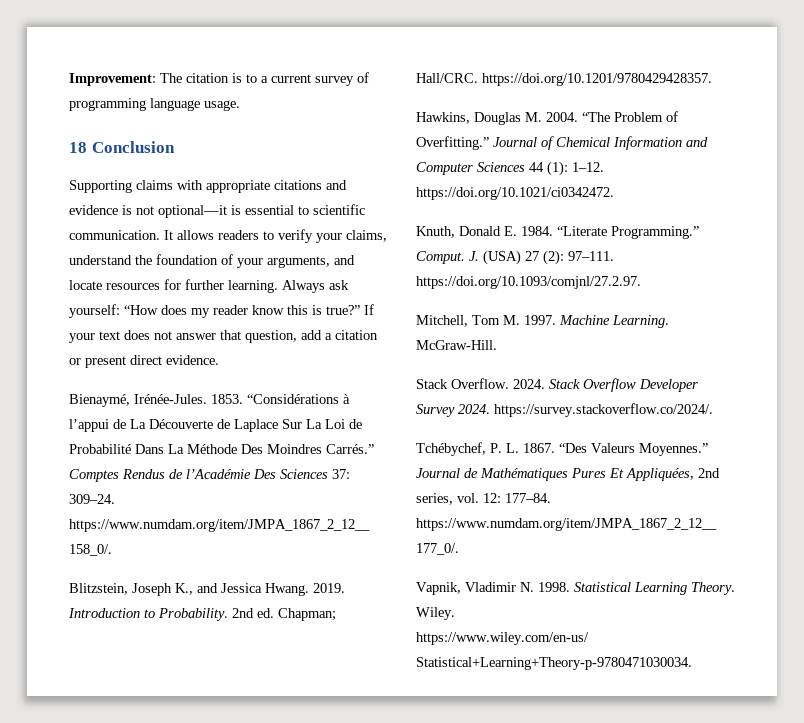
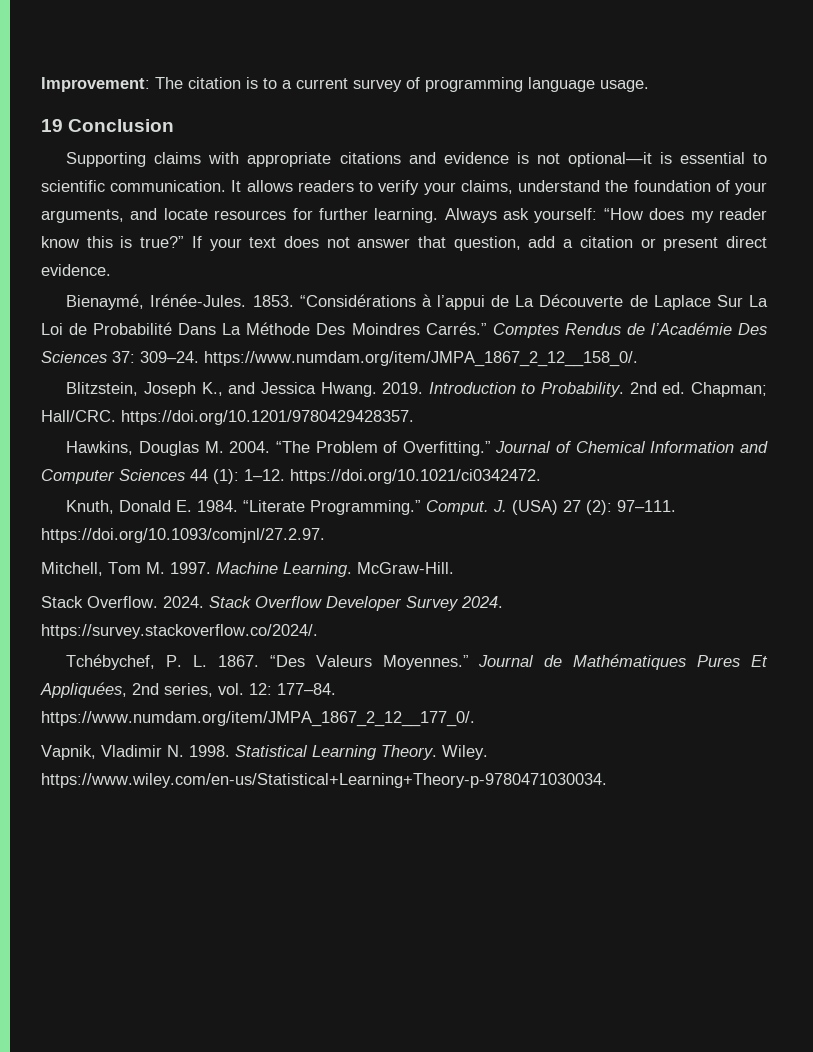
[69,142,87,153] 18 -> [41,119,63,132] 19

